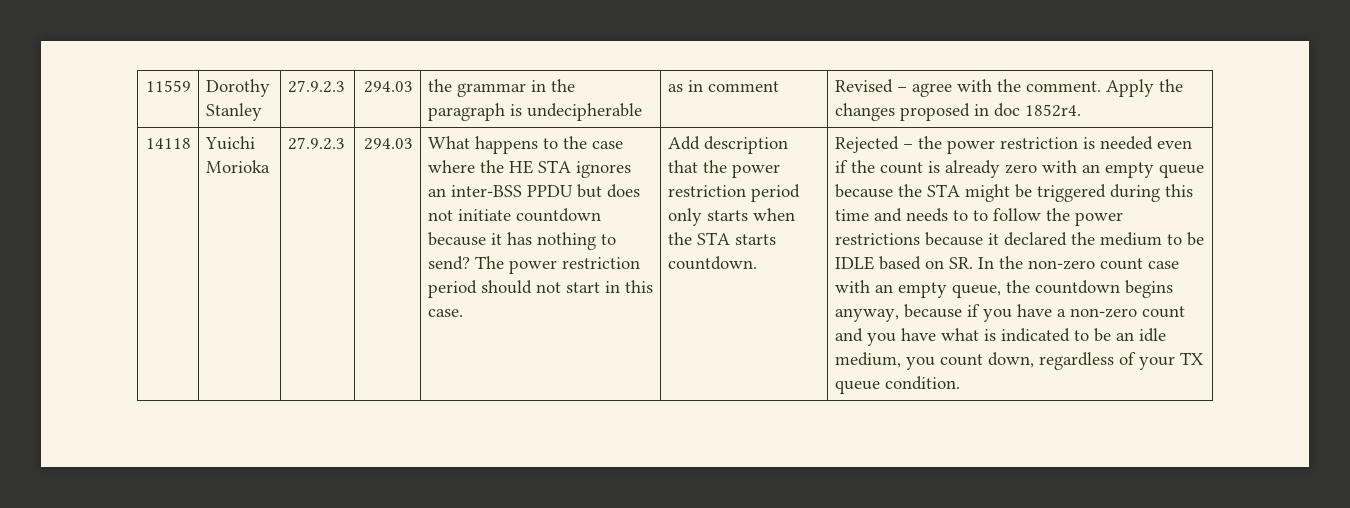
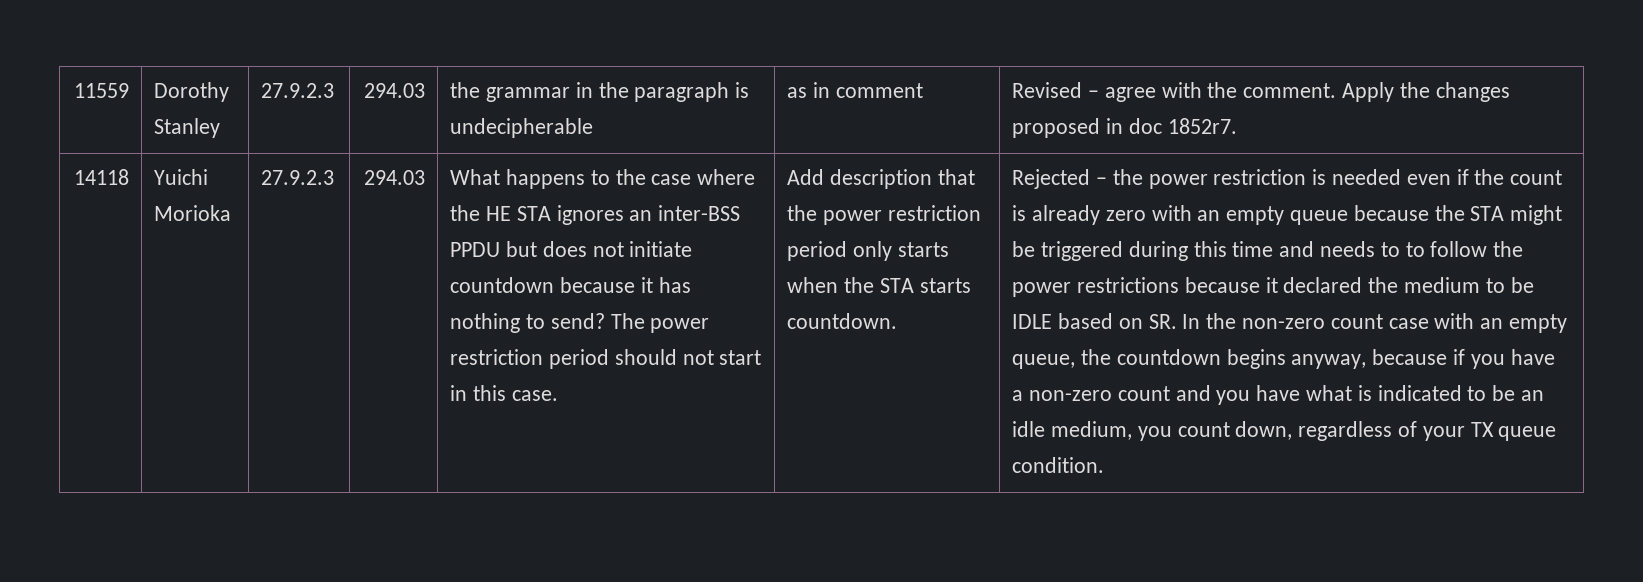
[1024,104,1081,117] 1852r4. -> [1167,118,1237,134] 1852r7.

